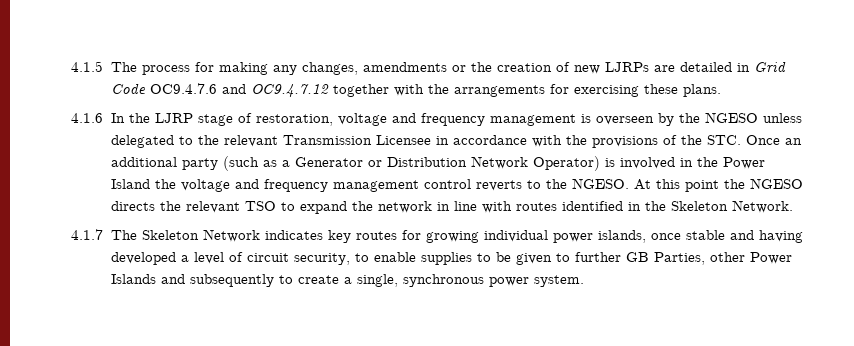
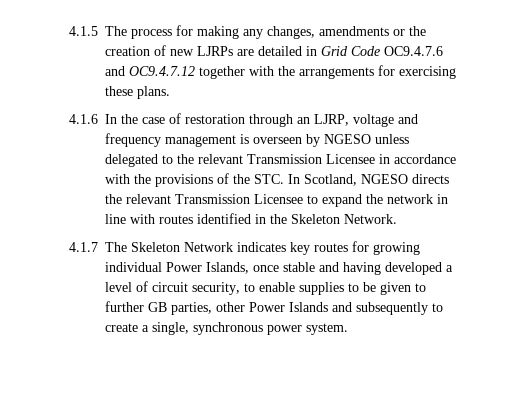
[154,113,333,126] LJRP stage of restoration, -> [142,113,350,127] case of restoration through an LJRP,
[678,113,700,123] the -> (321, 140) none
[745,135,802,145] [110,156,765,171] [110,178,745,192] Once an additional party (such as a Generator or Distribution Network Operator) is involved in the Power Island the voltage and frequency management control reverts to the NGESO. At this point the -> [288,174,358,186] In Scotland,
[244,201,276,211] TSO -> [175,194,304,204] Transmission Licensee
[552,230,646,243] power islands, -> [166,262,250,274] Power Islands,
[653,252,705,265] Parties, -> [171,302,213,315] parties,

